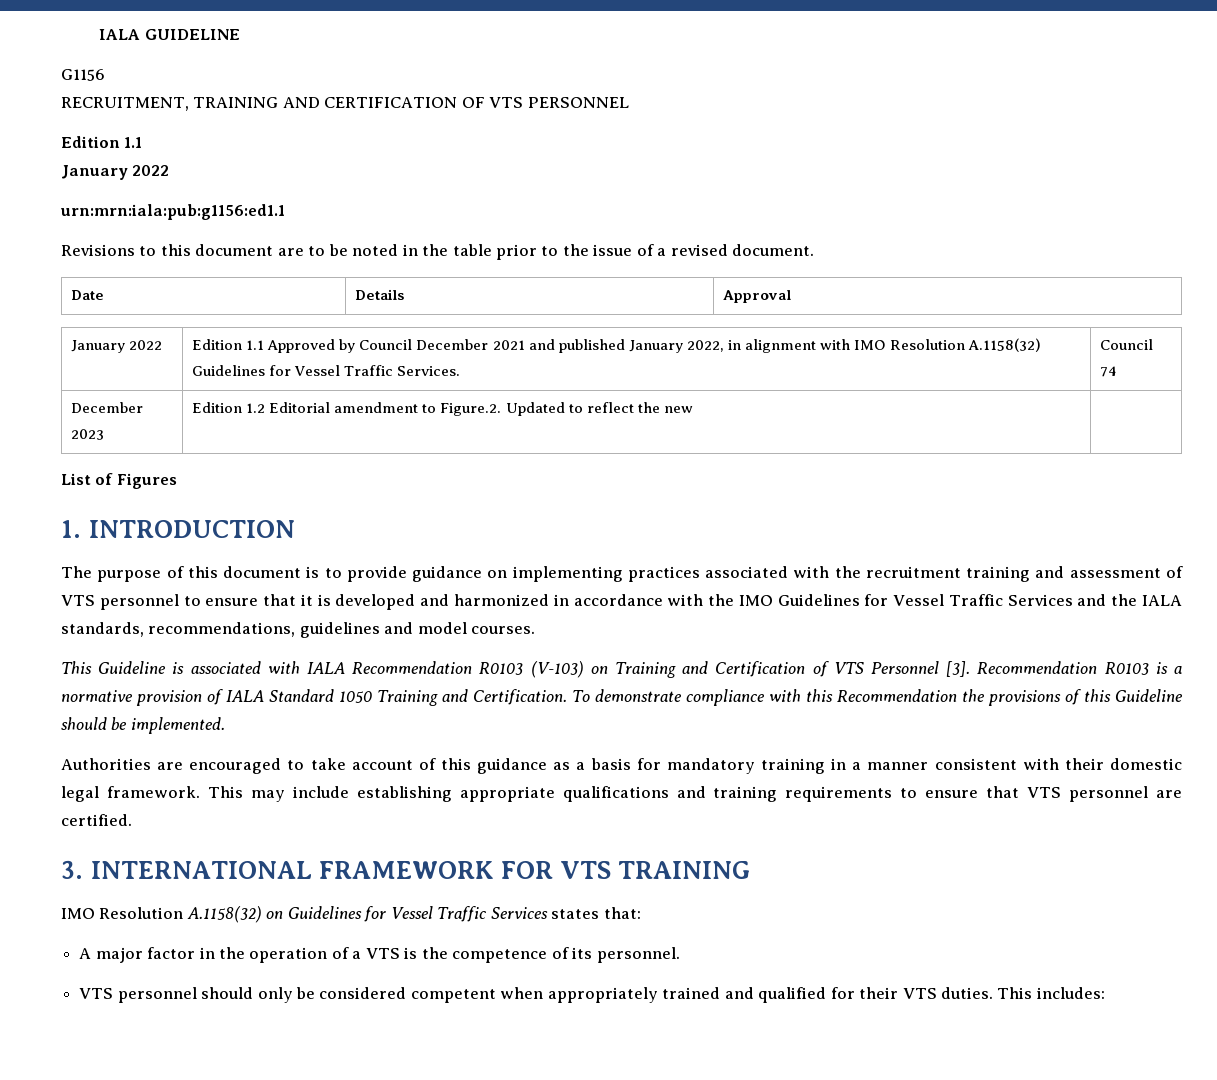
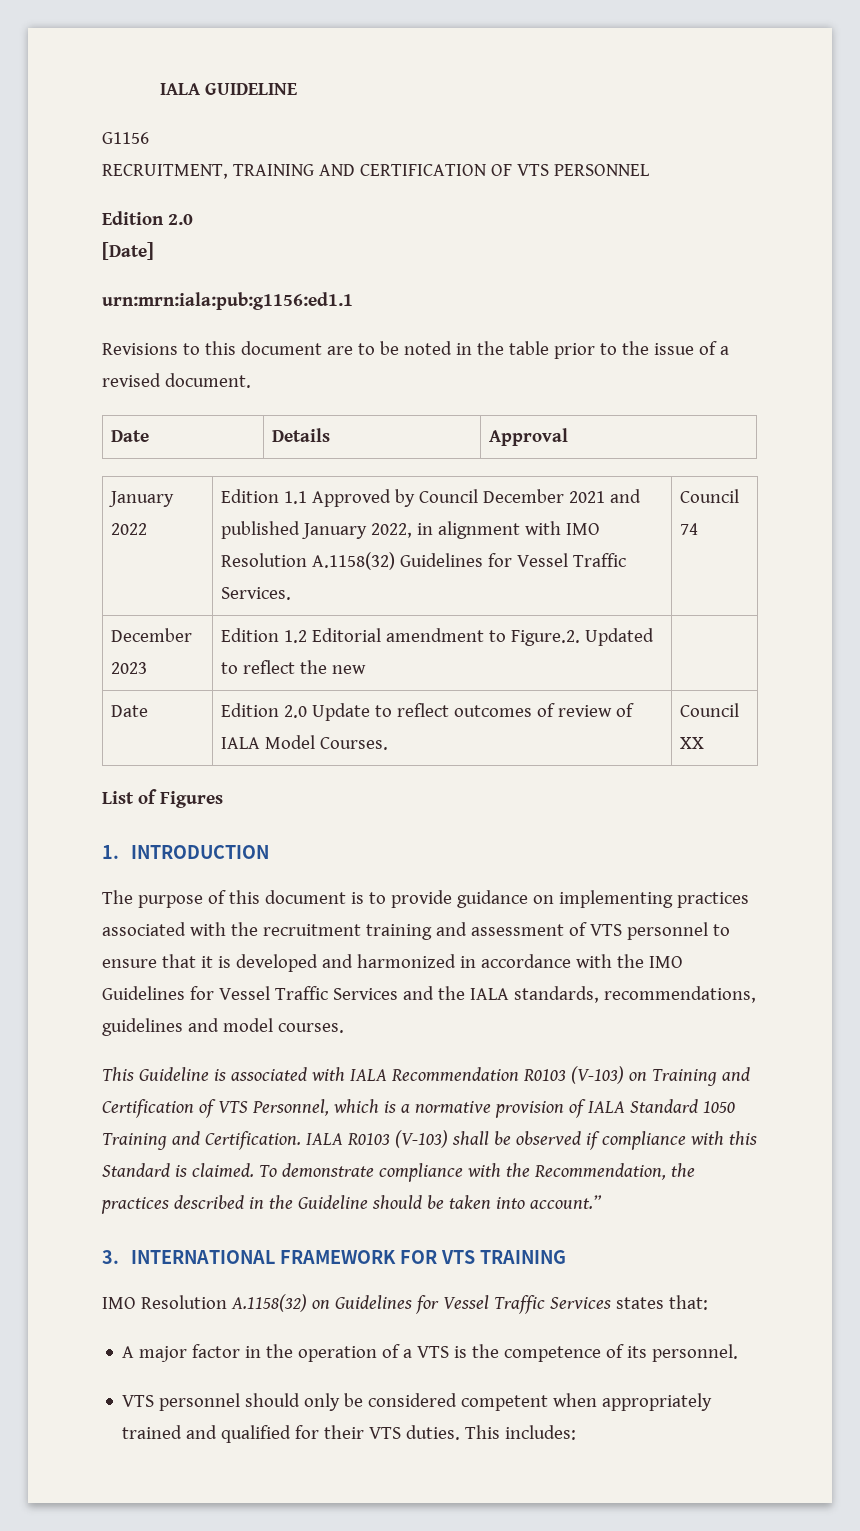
[124,137,143,148] [61,165,170,180] 1.1 // January 2022 -> [167,214,193,225] [102,242,154,260] 2.0 // [Date]
(693, 409) none -> [111,705,149,717] [221,703,635,721] [221,735,389,750] [680,703,740,717] [680,737,705,749] // Date | Edition 2.0 Update to reflect outcomes of review of IALA Model Courses. | Council XX
[870,661,1149,677] Personnel [3]. Recommendation R0103 -> [251,1099,379,1116] Personnel, which
[571,689,1183,706] [61,717,225,734] [61,758,1182,774] [61,786,1182,802] [61,814,132,826] To demonstrate compliance with this Recommendation the provisions of this Guideline should be implemented. // Authorities are encouraged to take account of this guidance as a basis for mandatory training in a manner consistent with their domestic legal framework. This may include establishing appropriate qualifications and training requirements to ensure that VTS personnel are certified. -> [305,1130,757,1150] [102,1163,695,1182] [101,1195,602,1214] IALA R0103 (V-103) shall be observed if compliance with this Standard is claimed. To demonstrate compliance with the Recommendation, the practices described in the Guideline should be taken into account.”

